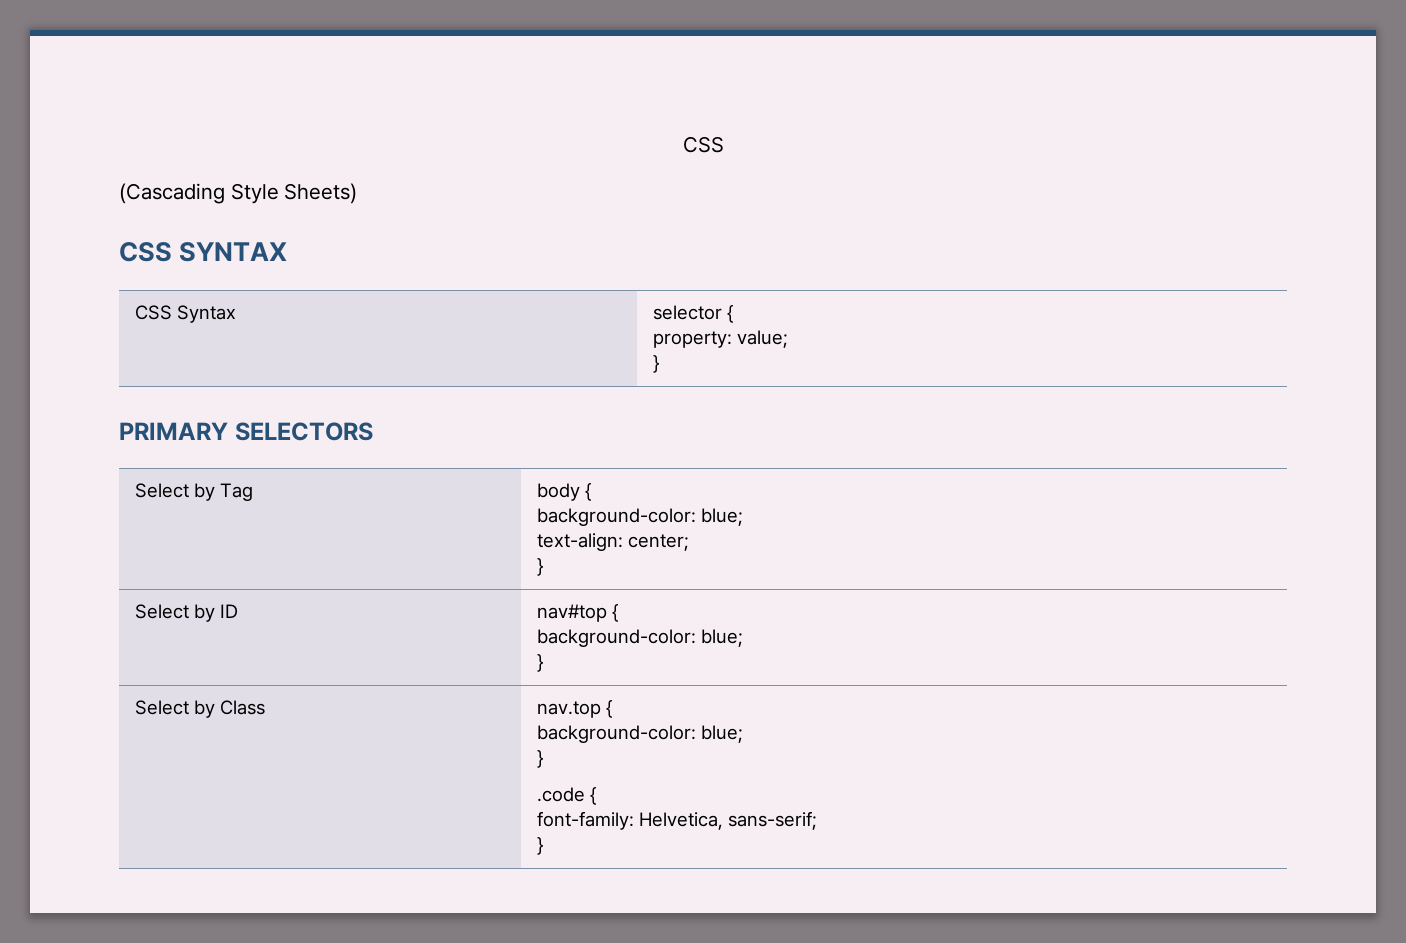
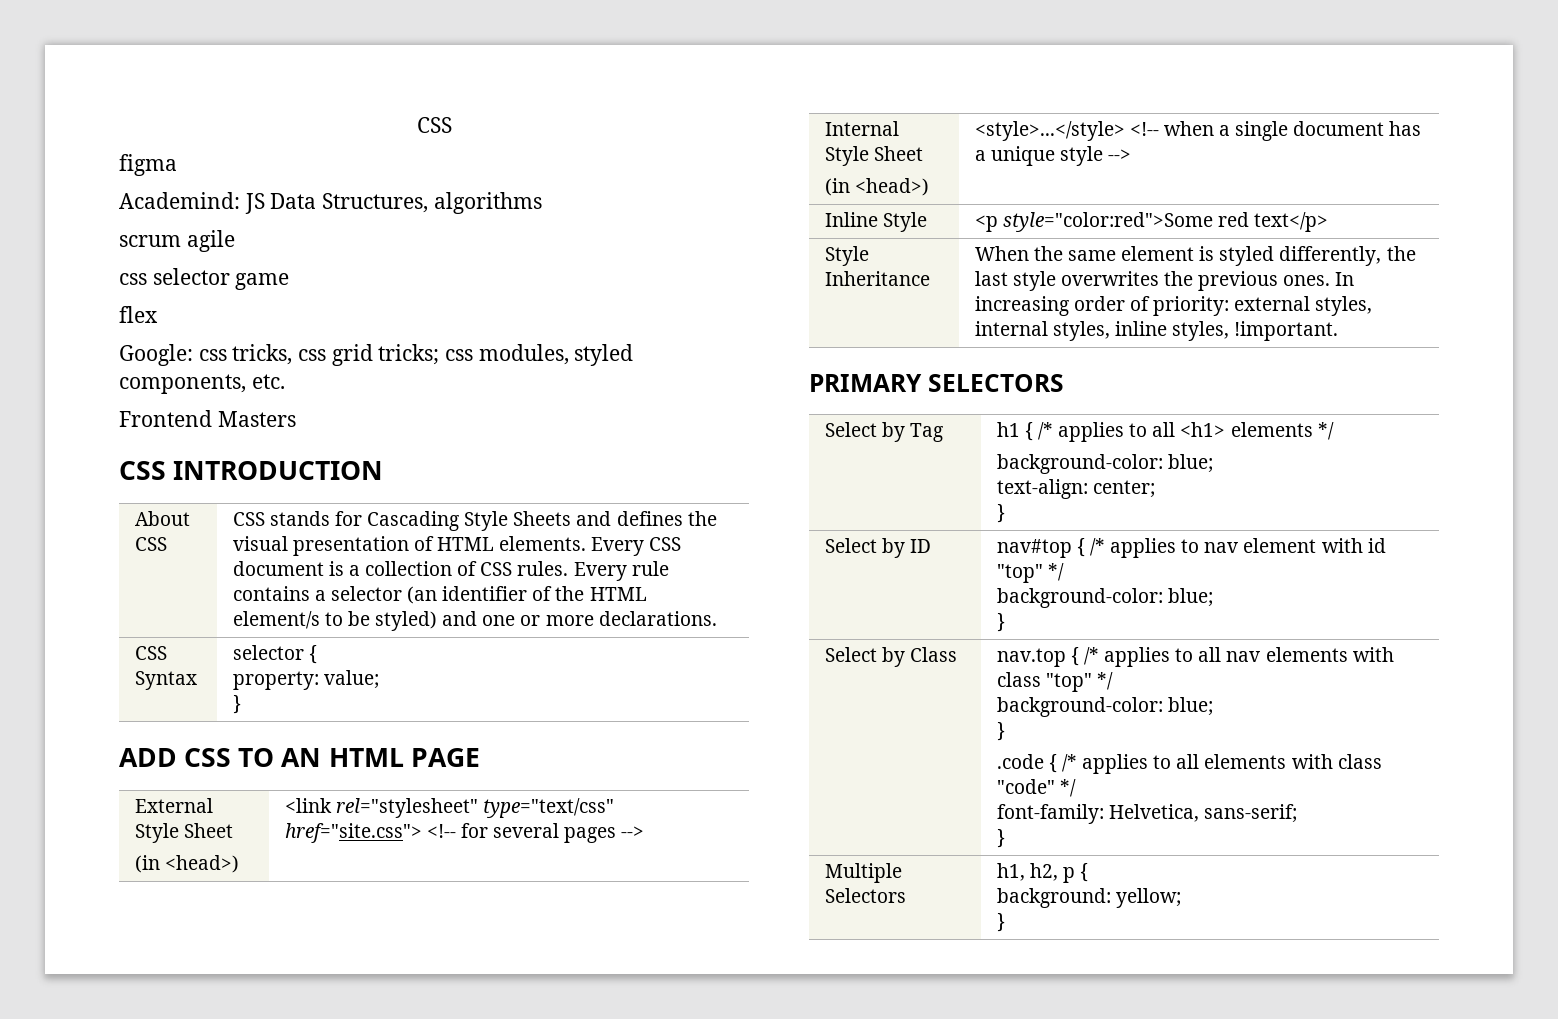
[119,183,358,204] [119,242,288,262] (Cascading Style Sheets) // CSS SYNTAX -> [119,154,177,176] [119,192,542,214] [119,230,235,252] [119,268,290,290] [119,306,158,323] [119,344,634,366] [119,374,285,394] [119,410,296,427] [119,461,384,480] [134,511,190,526] [134,537,167,551] [232,511,717,531] [232,536,682,556] [232,561,669,581] [232,586,647,604] [232,611,717,631] figma // Academind: JS Data Structures, algorithms // scrum agile // css selector game // flex // Google: css tricks, css grid tricks; css modules, styled components, etc. // Frontend Masters // CSS INTRODUCTION // About CSS | CSS stands for Cascading Style Sheets and defines the visual presentation of HTML elements. Every CSS document is a collection of CSS rules. Every rule contains a selector (an identifier of the HTML element/s to be styled) and one or more declarations.
(659, 364) none -> [119,748,480,767] [134,798,213,813] [134,823,233,843] [134,855,239,873] [284,798,614,818] [284,823,645,843] [824,121,899,136] [824,146,923,166] [824,178,929,196] [974,121,1422,141] [974,146,1132,166] [824,212,927,232] [974,212,1329,232] [824,246,869,266] [824,271,930,286] [974,246,1416,266] [974,271,1355,291] [974,296,1373,316] [974,321,1339,341] // ADD CSS TO AN HTML PAGE // External Style Sheet // (in <head>) | <link rel="stylesheet" type="text/css" href="site.css"> <!-- for several pages --> // Internal Style Sheet // (in <head>) | <style>...</style> <!-- when a single document has a unique style --> // Inline Style | <p style="color:red">Some red text</p> // Style Inheritance | When the same element is styled differently, the last style overwrites the previous ones. In increasing order of priority: external styles, internal styles, inline styles, !important.
[536,483,592,501] body { -> [996,422,1334,442] h1 { /* applies to all <h1> elements */
(619, 613) none -> [1089,538,1386,558] [996,563,1064,583] /* applies to nav element with id "top" */
(613, 709) none -> [1083,647,1394,667] [996,672,1113,692] /* applies to all nav elements with class "top" */
[536,811,818,830] // font-family: Helvetica, sans-serif; -> [1061,754,1382,774] [996,779,1076,797] [996,804,1297,824] [996,829,1005,848] [824,863,902,883] [824,888,906,903] [996,863,1089,883] [996,888,1181,908] /* applies to all elements with class "code" */ // font-family: Helvetica, sans-serif; // } // Multiple Selectors | h1, h2, p { // background: yellow;

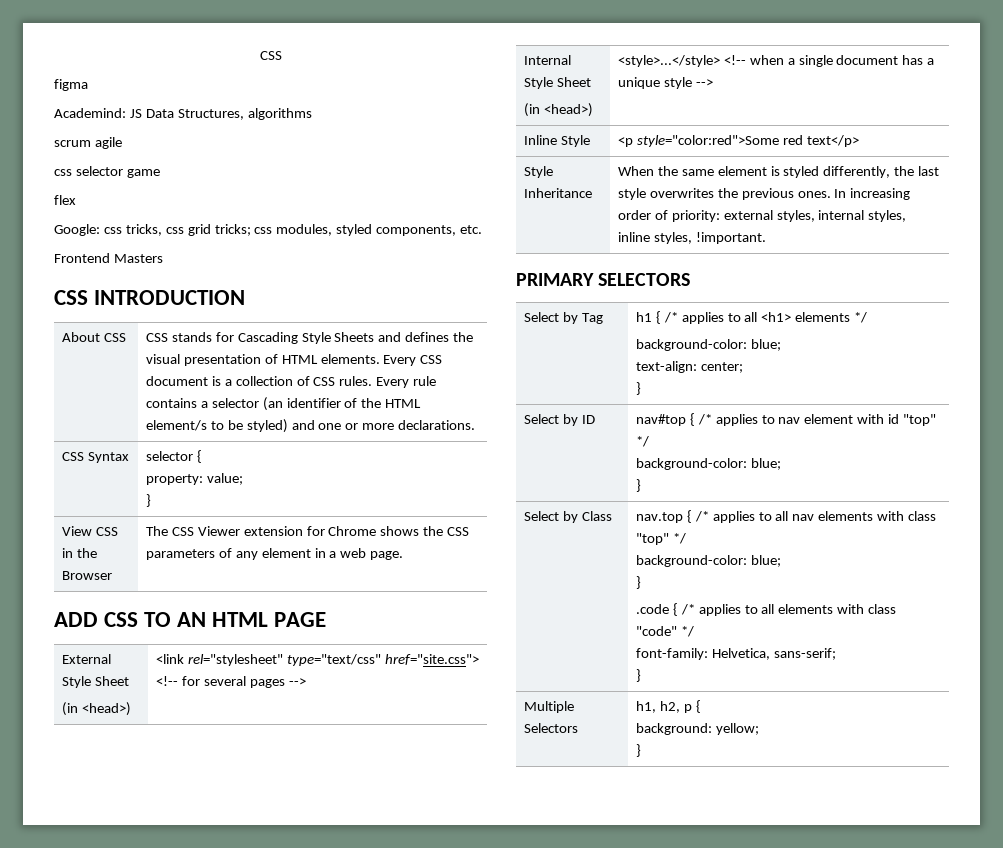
(241, 704) none -> [61,526,118,536] [61,548,97,558] [61,571,112,580] [145,526,470,536] [145,548,404,560] // View CSS in the Browser | The CSS Viewer extension for Chrome shows the CSS parameters of any element in a web page.

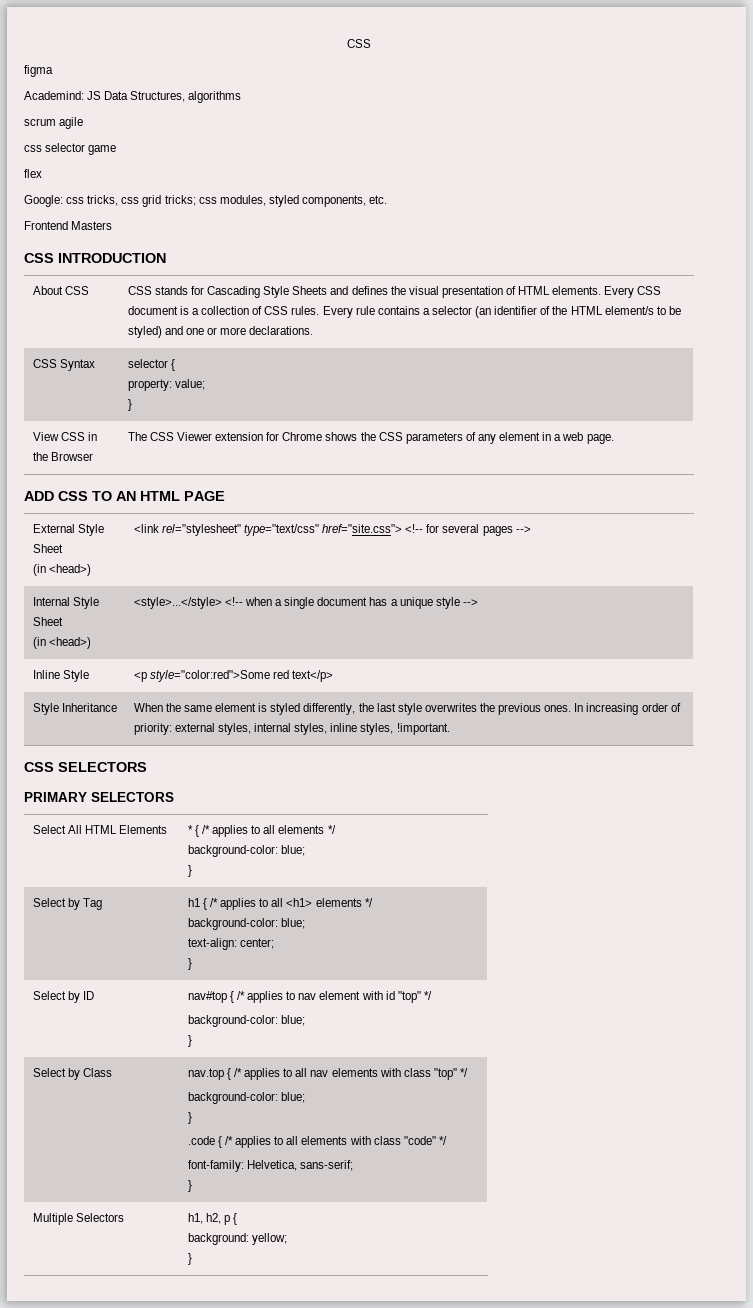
(766, 238) none -> [24,762,147,772] // CSS SELECTORS
(691, 279) none -> [32,825,168,834] [187,825,336,837] [187,845,305,857] [187,865,192,877] // Select All HTML Elements | * { /* applies to all elements */ // background-color: blue; // }

